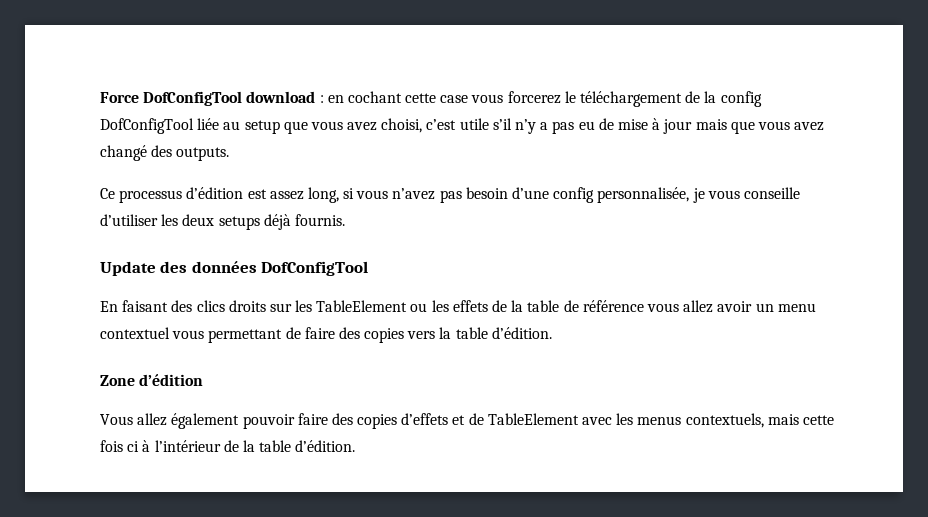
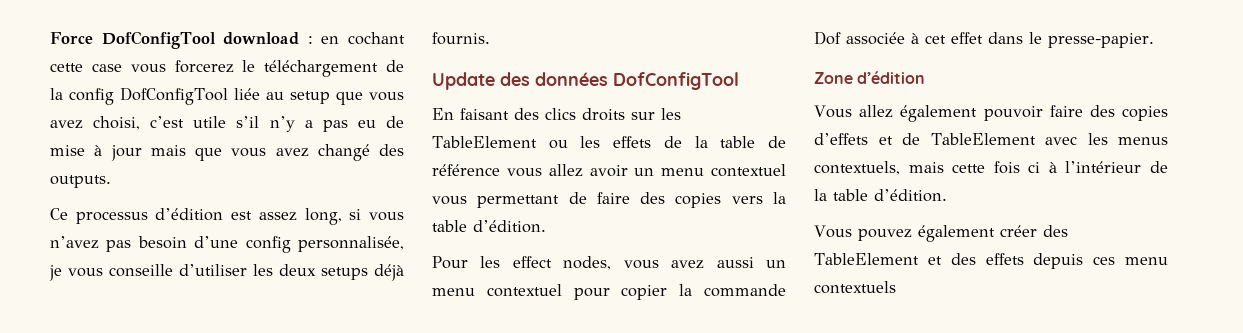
(552, 333) none -> [432,256,786,270] [432,284,786,300] [814,31,1154,48] // Pour les effect nodes, vous avez aussi un menu contextuel pour copier la commande Dof associée à cet effet dans le presse-papier.
(356, 446) none -> [814,225,1068,242] [814,253,1168,269] [814,281,896,294] // Vous pouvez également créer des TableElement et des effets depuis ces menu contextuels

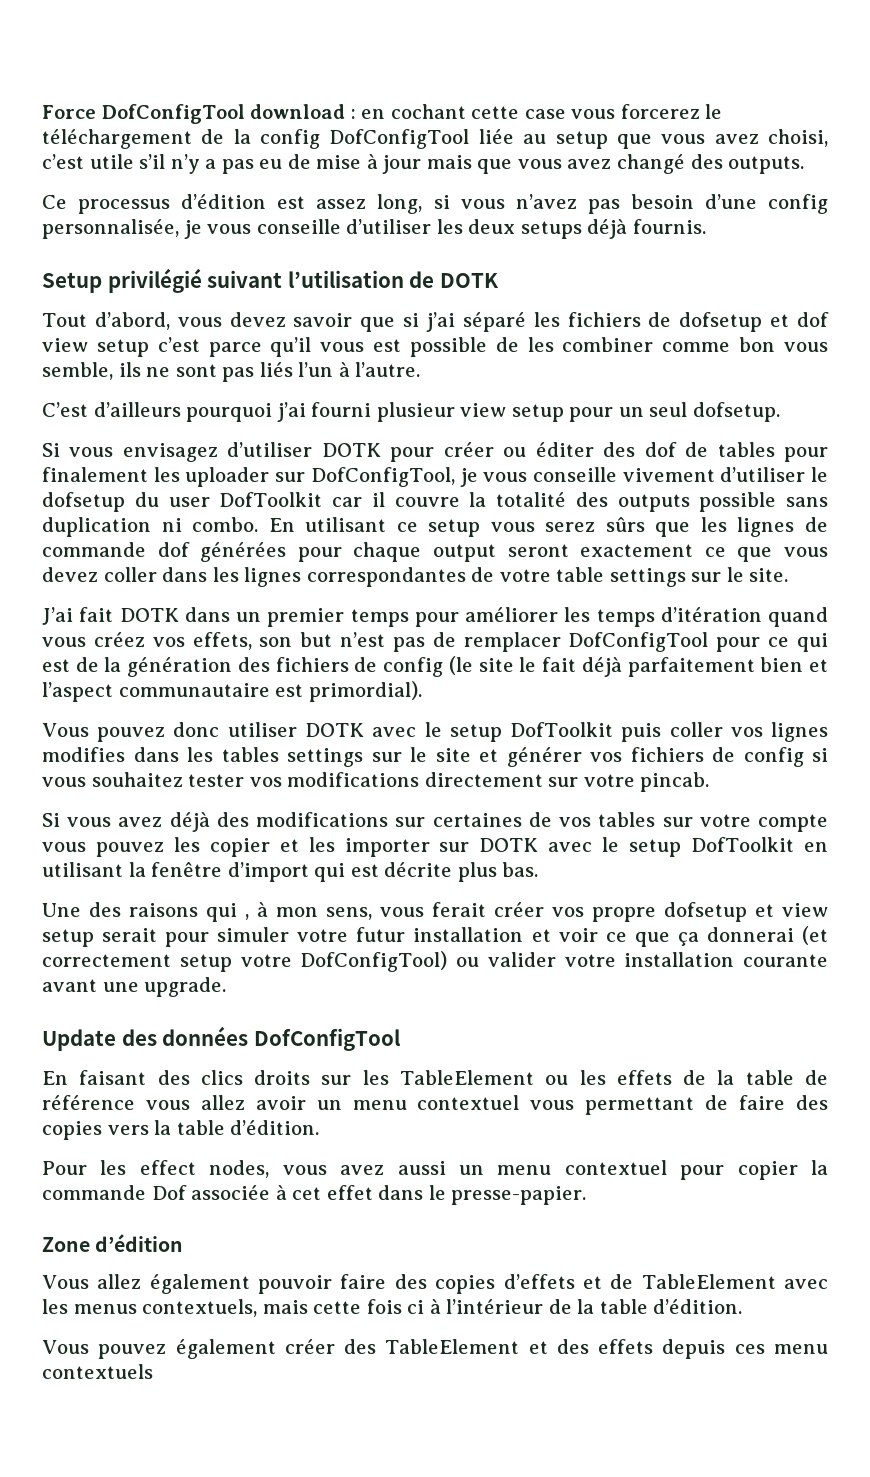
(490, 38) none -> [42,268,499,293] [42,312,830,332] [42,337,828,357] [42,362,421,382] [42,402,780,422] [42,442,828,462] [42,467,829,487] [42,492,828,512] [42,517,829,537] [42,542,829,562] [42,567,789,587] [42,607,828,627] [42,632,829,652] [42,656,829,677] [42,681,422,702] [42,722,828,742] [42,747,828,767] [42,772,710,792] [42,812,829,832] [42,837,828,857] [42,862,539,882] [42,902,828,922] [42,926,829,947] [42,951,828,972] [42,977,227,997] // Setup privilégié suivant l’utilisation de DOTK // Tout d’abord, vous devez savoir que si j’ai séparé les fichiers de dofsetup et dof view setup c’est parce qu’il vous est possible de les combiner comme bon vous semble, ils ne sont pas liés l’un à l’autre. // C’est d’ailleurs pourquoi j’ai fourni plusieur view setup pour un seul dofsetup. // Si vous envisagez d’utiliser DOTK pour créer ou éditer des dof de tables pour finalement les uploader sur DofConfigTool, je vous conseille vivement d’utiliser le dofsetup du user DofToolkit car il couvre la totalité des outputs possible sans duplication ni combo. En utilisant ce setup vous serez sûrs que les lignes de commande dof générées pour chaque output seront exactement ce que vous devez coller dans les lignes correspondantes de votre table settings sur le site. // J’ai fait DOTK dans un premier temps pour améliorer les temps d’itération quand vous créez vos effets, son but n’est pas de remplacer DofConfigTool pour ce qui est de la génération des fichiers de config (le site le fait déjà parfaitement bien et l’aspect communautaire est primordial). // Vous pouvez donc utiliser DOTK avec le setup DofToolkit puis coller vos lignes modifies dans les tables settings sur le site et générer vos fichiers de config si vous souhaitez tester vos modifications directement sur votre pincab. // Si vous avez déjà des modifications sur certaines de vos tables sur votre compte vous pouvez les copier et les importer sur DOTK avec le setup DofToolkit en utilisant la fenêtre d’import qui est décrite plus bas. // Une des raisons qui , à mon sens, vous ferait créer vos propre dofsetup et view setup serait pour simuler votre futur installation et voir ce que ça donnerai (et correctement setup votre DofConfigTool) ou valider votre installation courante avant une upgrade.

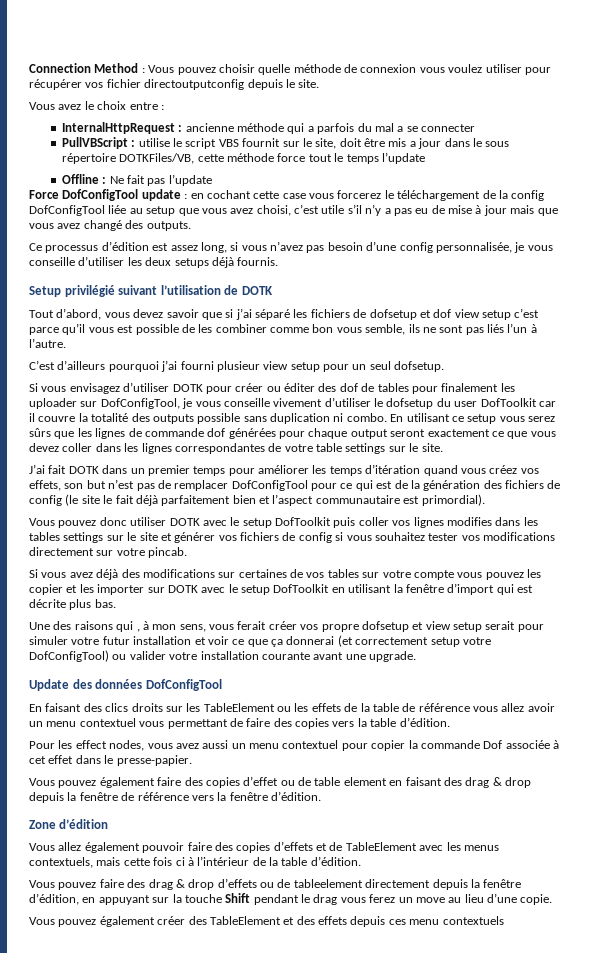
(42, 112) none -> [29,63,551,75] [29,79,320,90] [29,101,164,110] [61,122,476,134] [61,137,510,149] [61,152,425,164] [61,174,212,186] Connection Method : Vous pouvez choisir quelle méthode de connexion vous voulez utiliser pour récupérer vos fichier directoutputconfig depuis le site. // Vous avez le choix entre : // InternalHttpRequest : ancienne méthode qui a parfois du mal a se connecter // PullVBScript : utilise le script VBS fournit sur le site, doit être mis a jour dans le sous répertoire DOTKFiles/VB, cette méthode force tout le temps l’update // Offline : Ne fait pas l’update //
[250,104,346,119] download -> [141,189,181,201] update
(587, 1195) none -> [29,776,531,788] [29,791,321,803] // Vous pouvez également faire des copies d’effet ou de table element en faisant des drag & drop depuis la fenêtre de référence vers la fenêtre d’édition.
(743, 1306) none -> [29,878,522,890] [29,893,553,905] // Vous pouvez faire des drag & drop d’effets ou de tableelement directement depuis la fenêtre d’édition, en appuyant sur la touche Shift pendant le drag vous ferez un move au lieu d’une copie.

